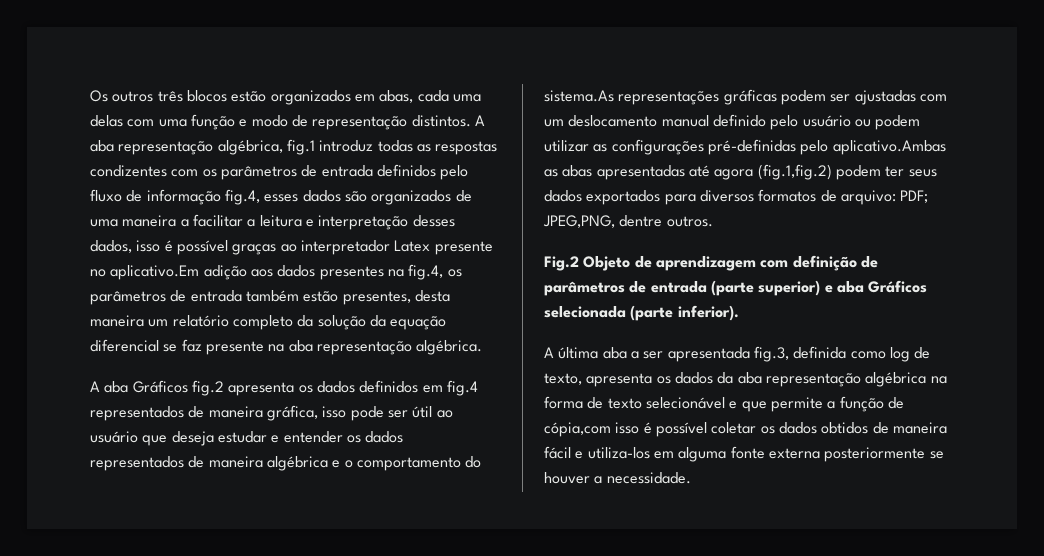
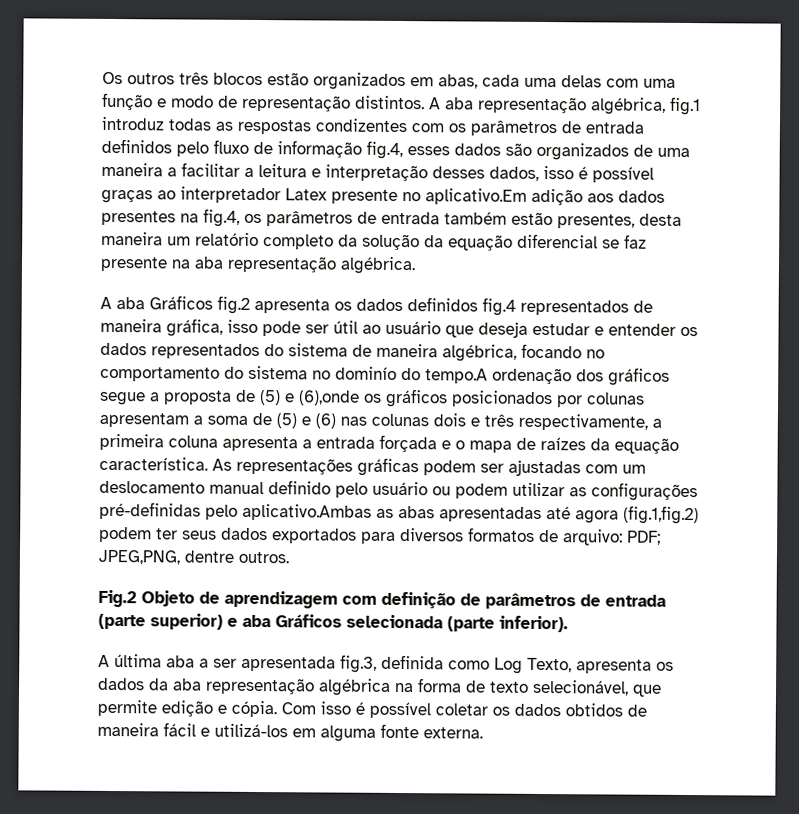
[422,385,443,393] em -> (478, 304) none
[188,456,482,471] [544,90,614,102] de maneira algébrica e o comportamento do sistema.As -> [264,343,605,362] [100,365,670,386] [100,388,645,408] [99,412,662,431] [99,433,679,454] [99,456,232,471] do sistema de maneira algébrica, focando no comportamento do sistema no dominío do tempo.A ordenação dos gráficos segue a proposta de (5) e (6),onde os gráficos posicionados por colunas apresentam a soma de (5) e (6) nas colunas dois e três respectivamente, a primeira coluna apresenta a entrada forçada e o mapa de raízes da equação característica. As
[889,347,931,362] [544,373,582,385] log de texto, -> [494,657,572,674] Log Texto,
[645,396,904,412] [544,422,611,437] selecionável e que permite a função de cópia,com -> [532,679,662,697] [97,699,316,718] selecionável, que permite edição e cópia. Com
[587,447,650,459] utiliza-los -> [214,723,288,738] utilizá-los
[768,447,944,462] [544,472,691,484] externa posteriormente se houver a necessidade. -> [423,727,483,739] externa.

